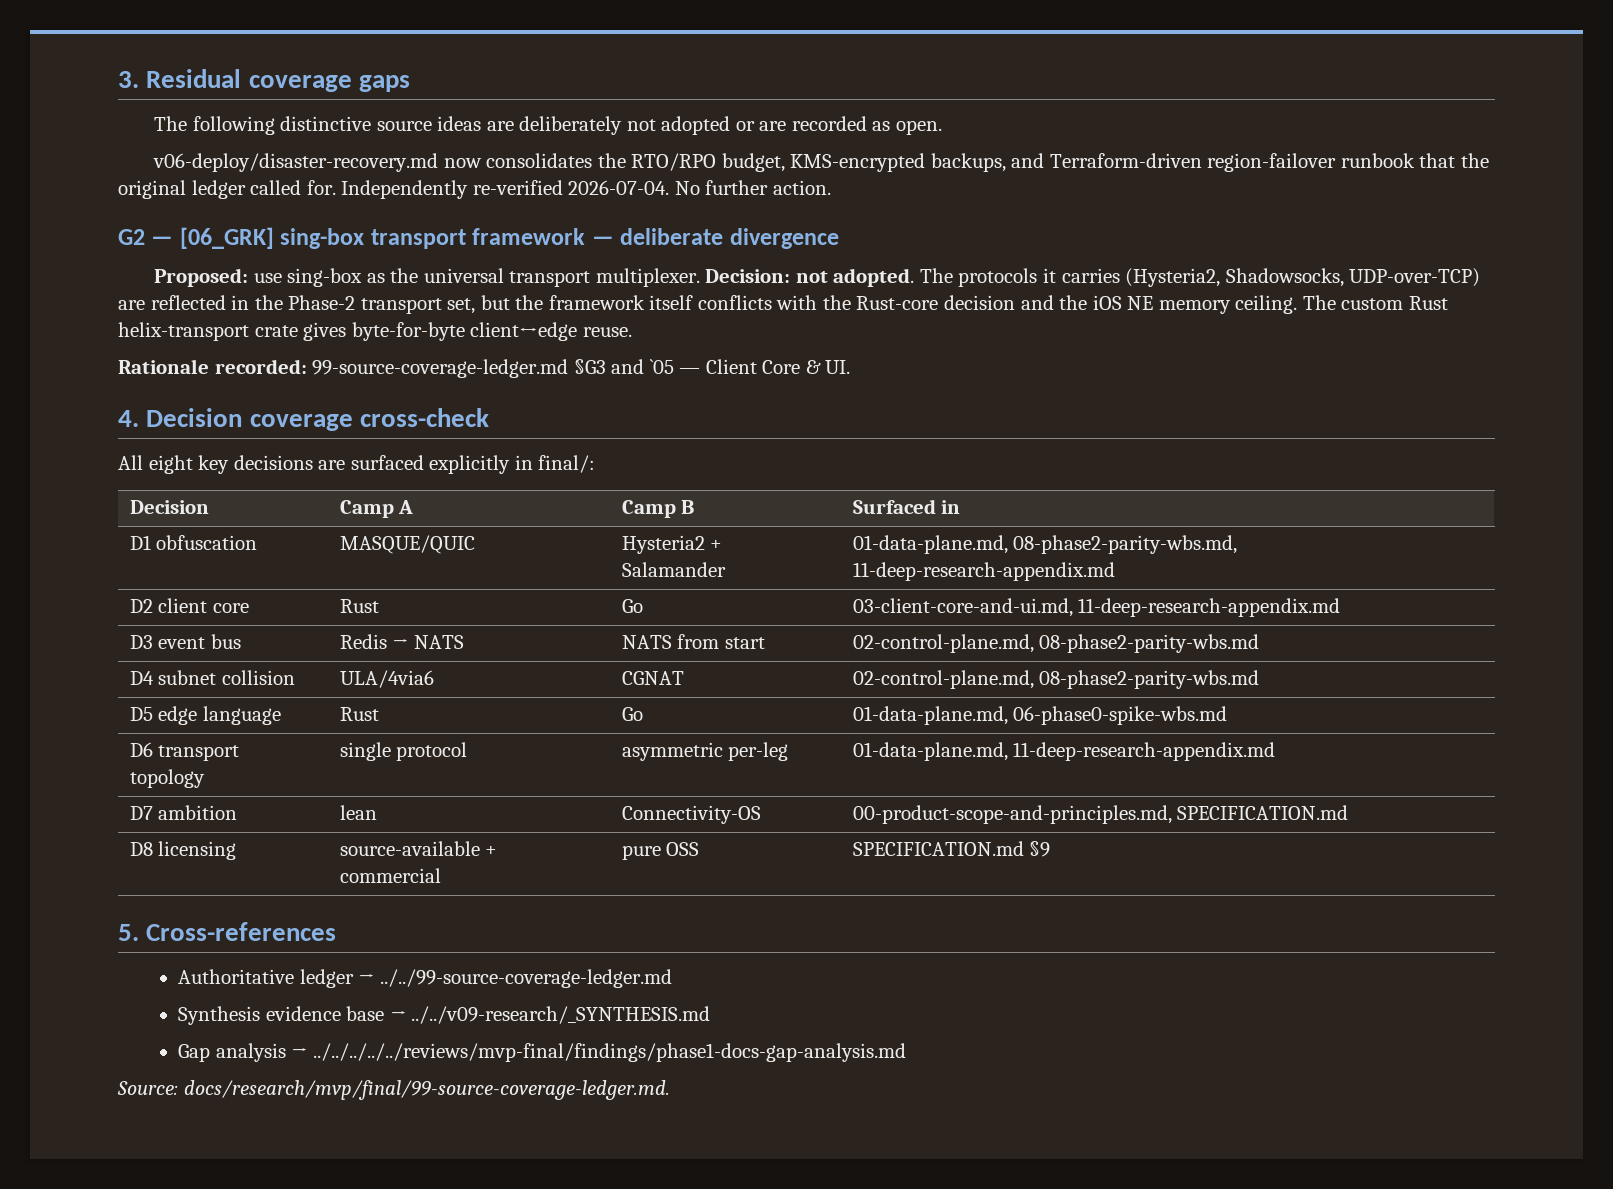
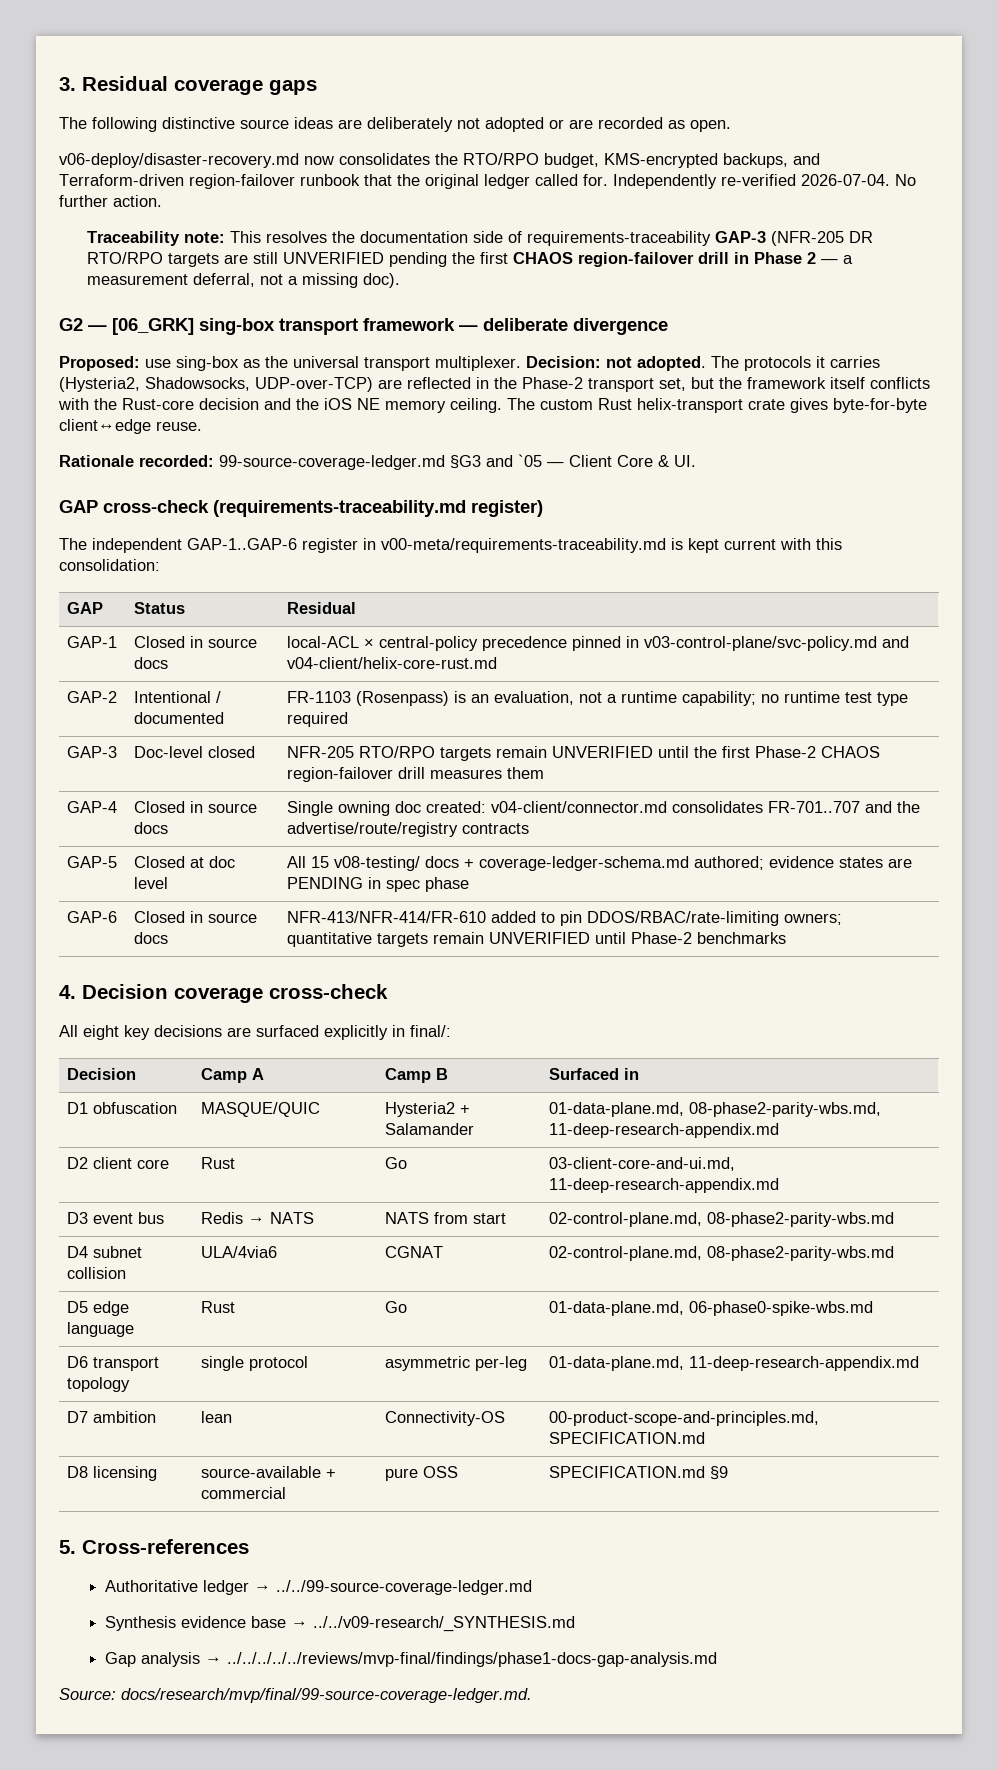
(831, 187) none -> [87,231,874,246] [87,252,854,267] [87,273,401,288] // Traceability note: This resolves the documentation side of requirements-traceability GAP-3 (NFR-205 DR RTO/RPO targets are still UNVERIFIED pending the first CHAOS region-failover drill in Phase 2 — a measurement deferral, not a missing doc).
(851, 367) none -> [59,500,543,517] [59,538,842,553] [59,559,160,571] [67,602,104,614] [134,602,186,614] [287,602,357,614] [67,636,118,648] [134,636,258,648] [134,657,169,669] [287,636,910,651] [287,657,498,669] [67,691,118,703] [134,691,222,703] [134,712,225,724] [287,691,909,706] [287,712,349,727] [67,746,118,758] [134,746,256,758] [287,746,881,761] [287,767,545,782] [67,801,118,813] [134,801,258,813] [134,822,169,834] [287,801,921,816] [287,822,530,837] [67,856,118,868] [134,856,236,868] [134,877,169,889] [287,856,913,871] [287,877,470,892] [67,911,118,923] [134,911,258,923] [134,932,169,944] [287,911,843,926] [287,932,787,947] // GAP cross-check (requirements-traceability.md register) // The independent GAP-1..GAP-6 register in v00-meta/requirements-traceability.md is kept current with this consolidation: // GAP | Status | Residual // GAP-1 | Closed in source docs | local-ACL × central-policy precedence pinned in v03-control-plane/svc-policy.md and v04-client/helix-core-rust.md // GAP-2 | Intentional / documented | FR-1103 (Rosenpass) is an evaluation, not a runtime capability; no runtime test type required // GAP-3 | Doc-level closed | NFR-205 RTO/RPO targets remain UNVERIFIED until the first Phase-2 CHAOS region-failover drill measures them // GAP-4 | Closed in source docs | Single owning doc created: v04-client/connector.md consolidates FR-701..707 and the advertise/route/registry contracts // GAP-5 | Closed at doc level | All 15 v08-testing/ docs + coverage-ledger-schema.md authored; evidence states are PENDING in spec phase // GAP-6 | Closed in source docs | NFR-413/NFR-414/FR-610 added to pin DDOS/RBAC/rate-limiting owners; quantitative targets remain UNVERIFIED until Phase-2 benchmarks

